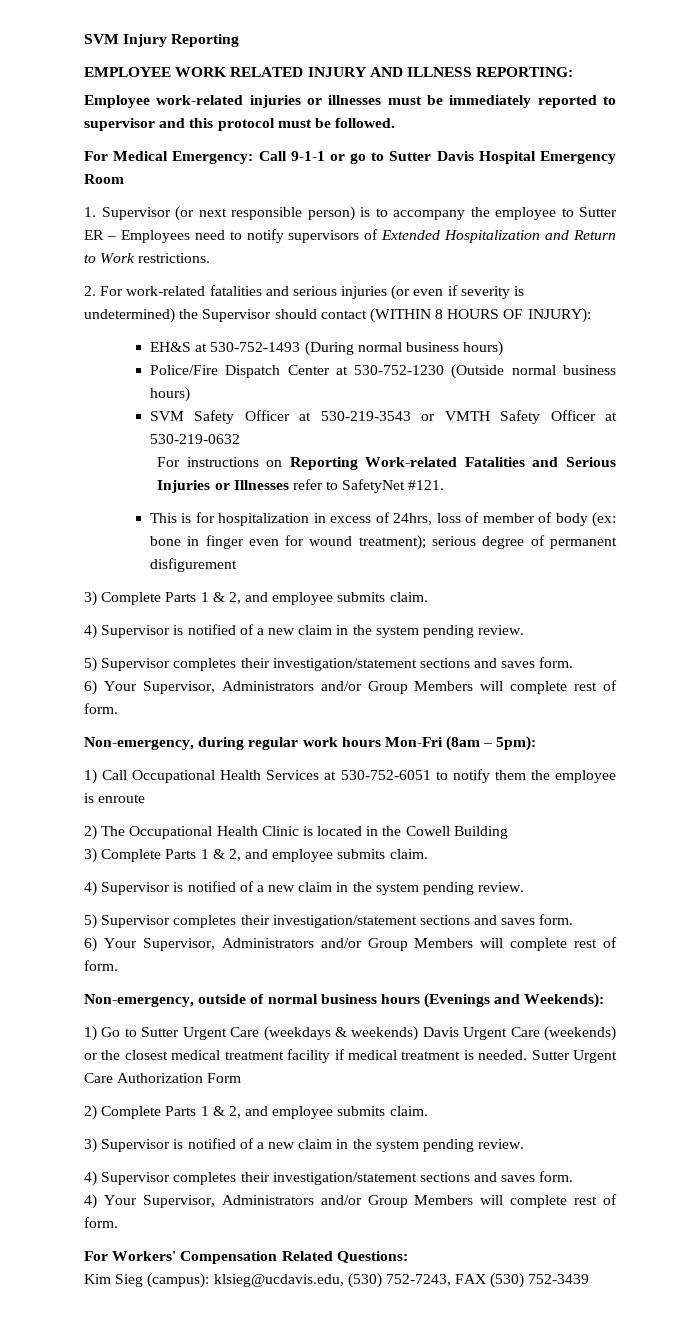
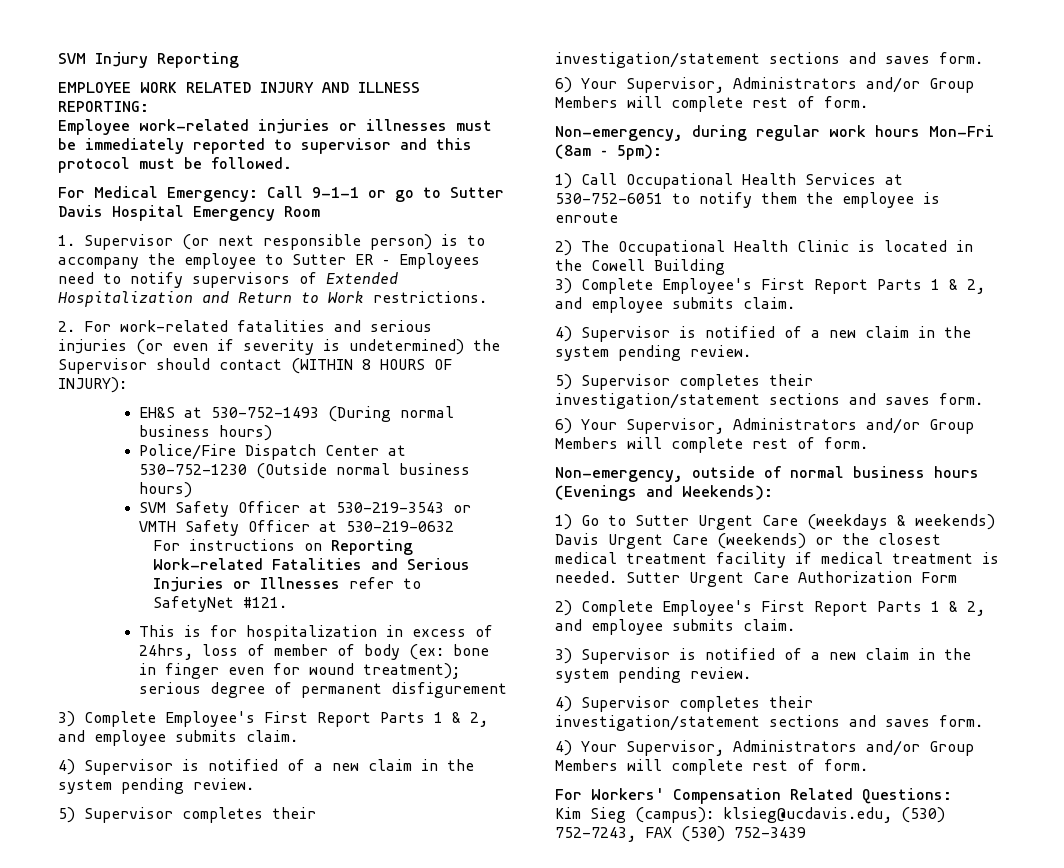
(162, 598) none -> [165,711,371,727] Employee's First Report
(162, 855) none -> [662,278,868,294] Employee's First Report
(162, 1112) none -> [662,600,868,616] Employee's First Report

